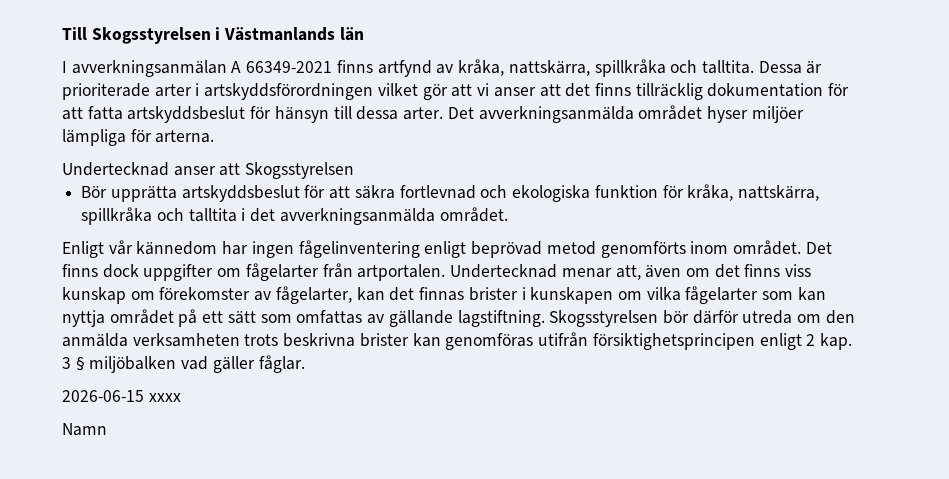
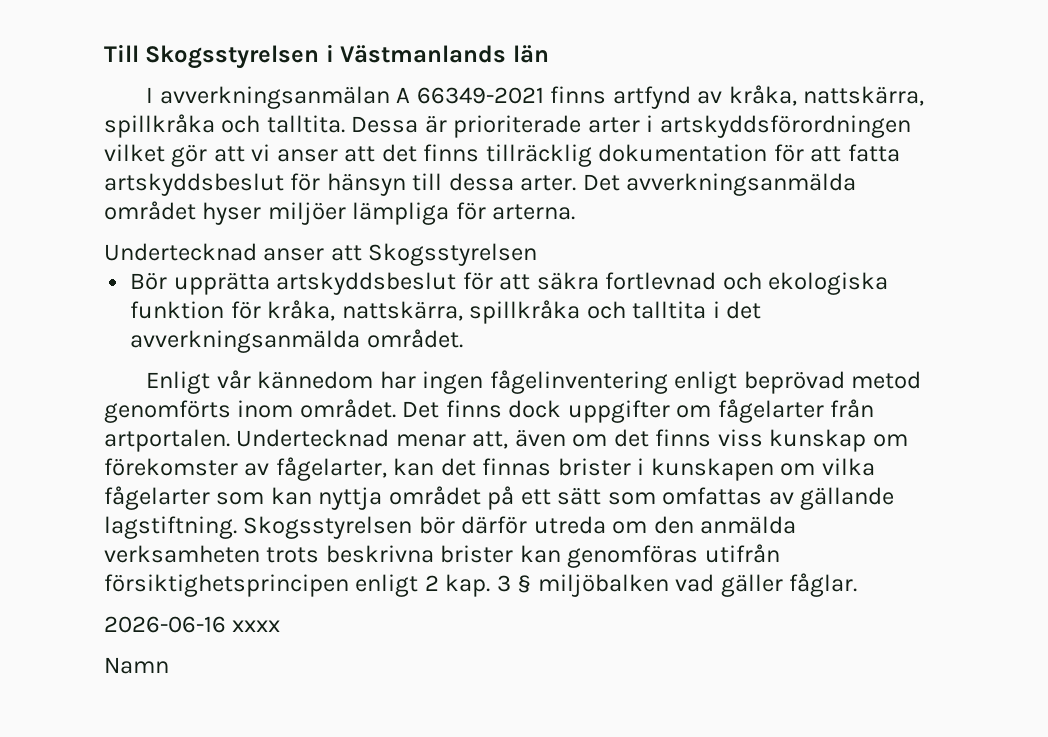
[62,390,144,402] 2026-06-15 -> [104,616,226,633] 2026-06-16

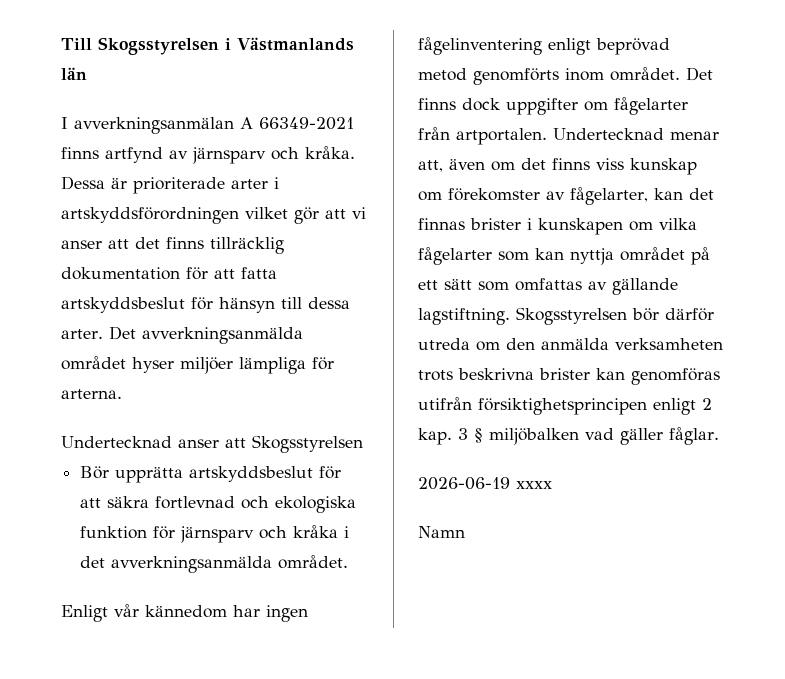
[728,85,925,106] [104,114,345,138] kråka, nattskärra, spillkråka och talltita. -> [192,146,355,164] järnsparv och kråka.
[267,300,707,324] kråka, nattskärra, spillkråka och talltita -> [180,525,339,543] järnsparv och kråka
[104,616,226,633] 2026-06-16 -> [418,477,510,490] 2026-06-19

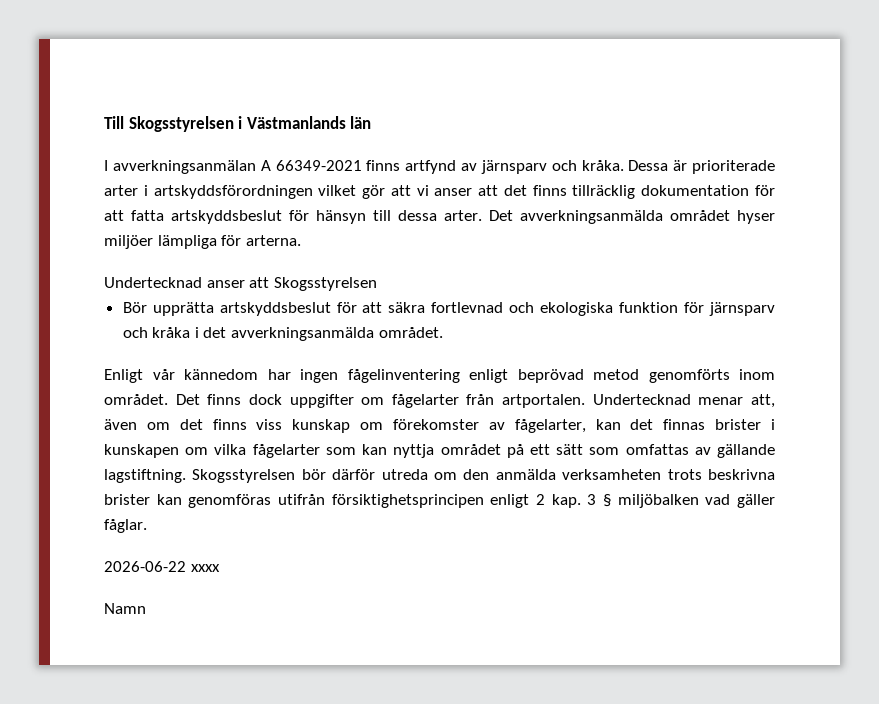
[418,477,510,490] 2026-06-19 -> [104,561,186,572] 2026-06-22

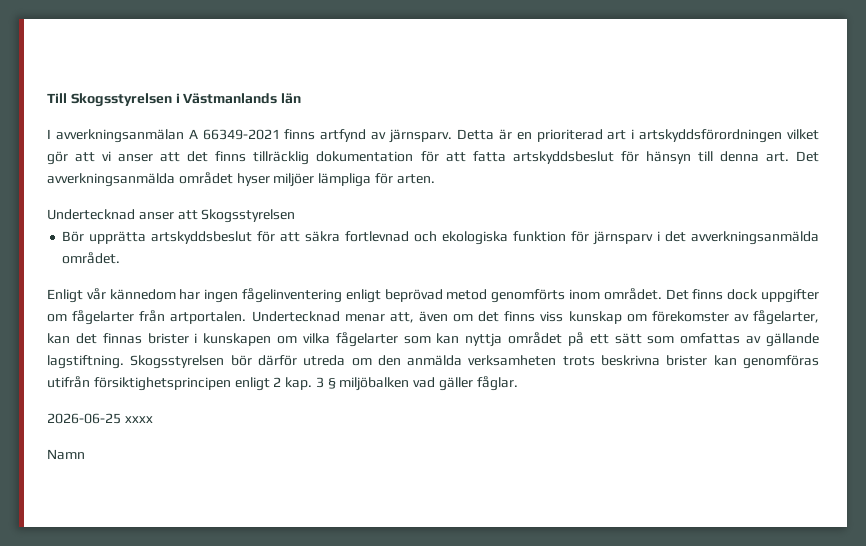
[480,160,775,174] [104,185,138,196] järnsparv och kråka. Dessa är prioriterade arter -> [389,129,627,143] järnsparv. Detta är en prioriterad art
[398,210,482,221] dessa arter. -> [719,151,789,162] denna art.
[245,235,301,246] arterna. -> [396,174,435,184] arten.
[122,327,191,338] och kråka -> (654, 238) none
[104,561,186,572] 2026-06-22 -> [47,413,121,424] 2026-06-25

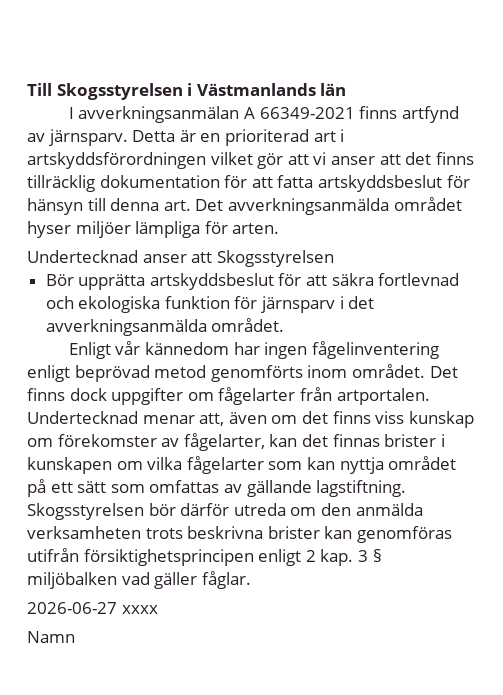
[47,413,121,424] 2026-06-25 -> [27,602,117,614] 2026-06-27

